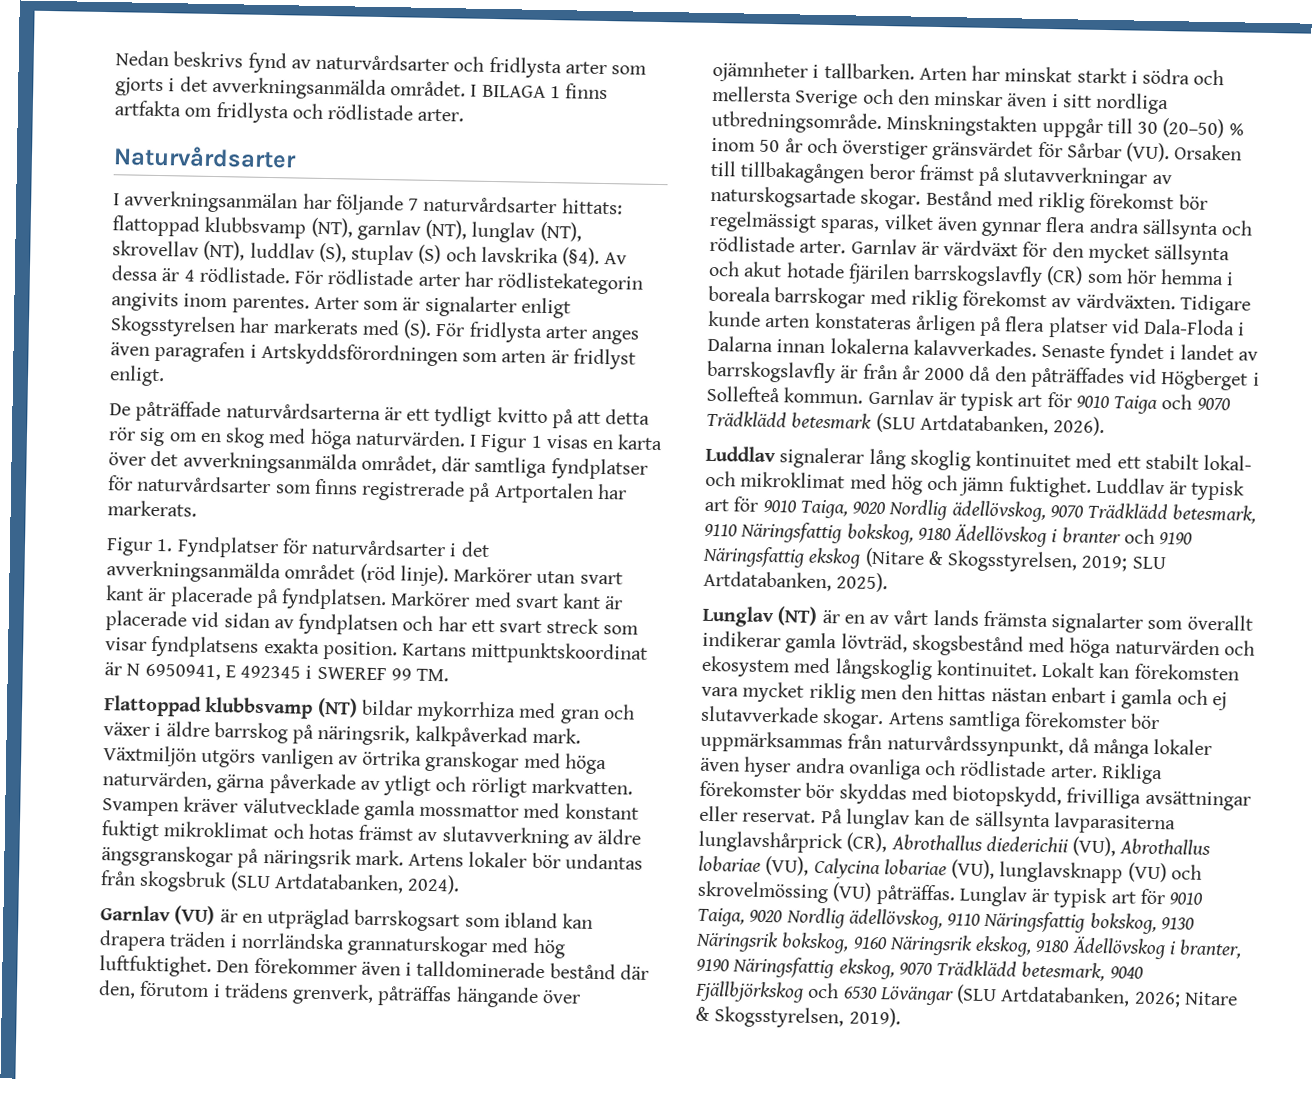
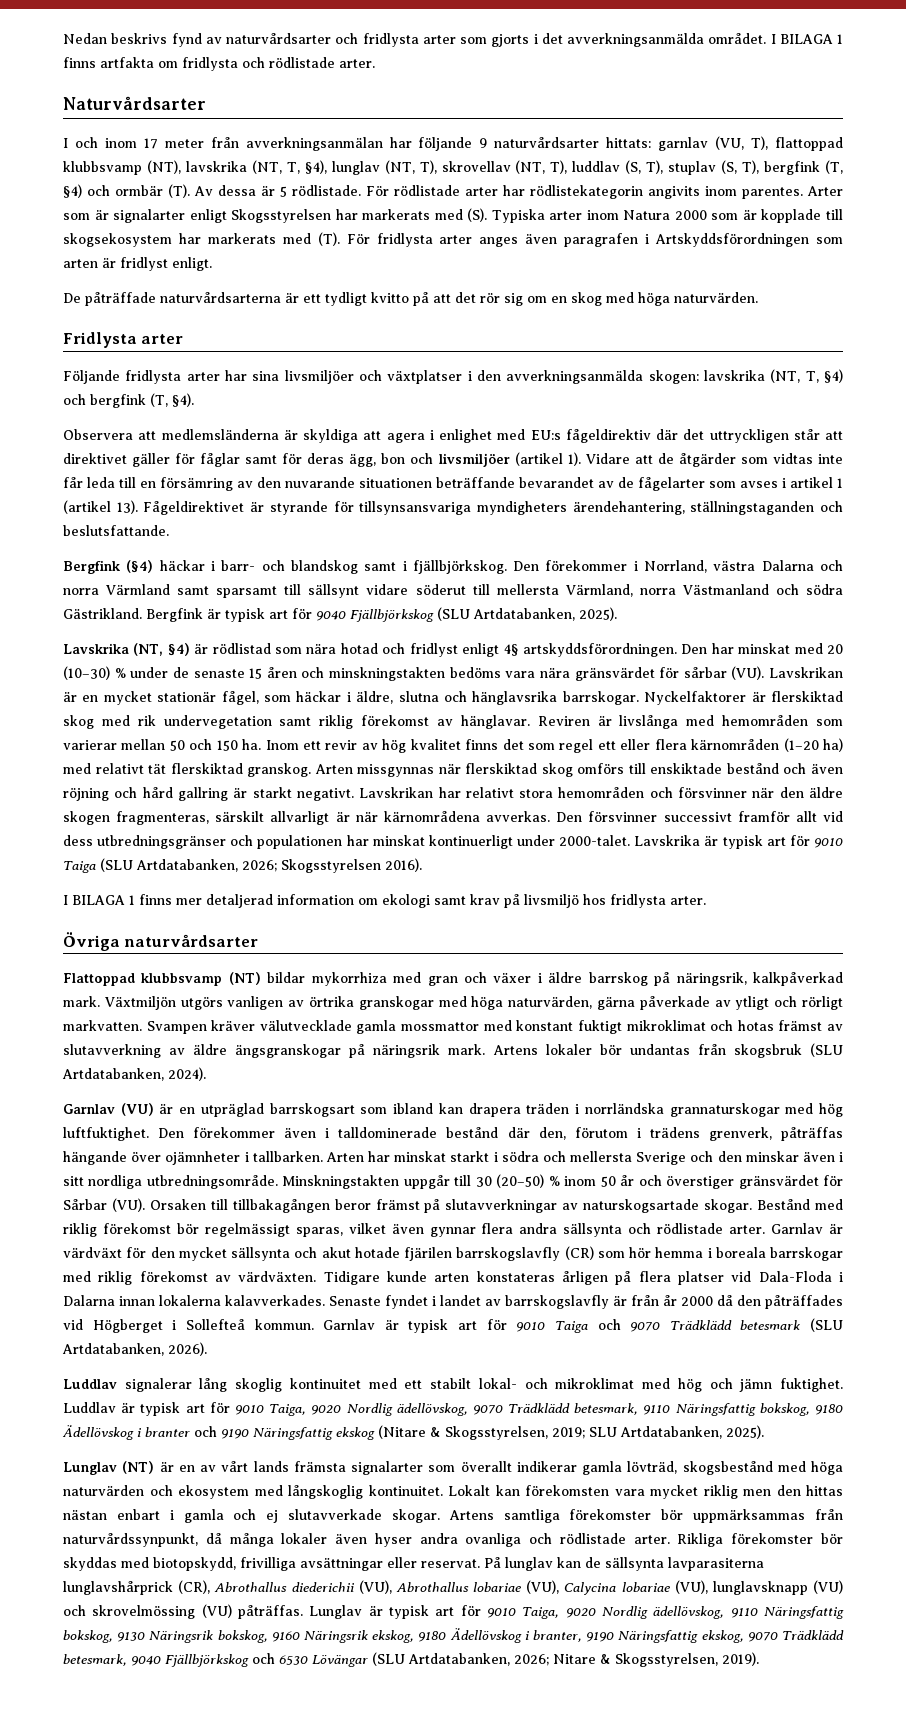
(120, 199) none -> [74,137,239,149] och inom 17 meter från
[408,198,420,211] 7 -> [479,138,488,148] 9
[112,215,582,243] [112,240,601,267] flattoppad klubbsvamp (NT), garnlav (NT), lunglav (NT), skrovellav (NT), luddlav (S), stuplav (S) och lavskrika (§4). -> [658,136,843,151] [63,160,843,175] [63,184,190,198] garnlav (VU, T), flattoppad klubbsvamp (NT), lavskrika (NT, T, §4), lunglav (NT, T), skrovellav (NT, T), luddlav (S, T), stuplav (S, T), bergfink (T, §4) och ormbär (T).
[183,269,195,282] 4 -> [280,186,287,197] 5
(433, 329) none -> [491,209,843,223] [63,232,340,247] Typiska arter inom Natura 2000 som är kopplade till skogsekosystem har markerats med (T).
[605,409,651,425] detta -> [455,292,476,303] det
[469,433,664,453] [108,450,648,480] [108,475,627,504] [107,500,197,517] [106,536,490,559] [106,560,623,587] [106,585,624,611] [105,610,639,636] [105,635,649,665] [104,662,450,682] I Figur 1 visas en karta över det avverkningsanmälda området, där samtliga fyndplatser för naturvårdsarter som finns registrerade på Artportalen har markerats. // Figur 1. Fyndplatser för naturvårdsarter i det avverkningsanmälda området (röd linje). Markörer utan svart kant är placerade på fyndplatsen. Markörer med svart kant är placerade vid sidan av fyndplatsen och har ett svart streck som visar fyndplatsens exakta position. Kartans mittpunktskoordinat är N 6950941, E 492345 i SWEREF 99 TM. -> [63,332,184,348] [63,369,844,384] [63,393,194,408] [63,429,843,443] [63,452,844,467] [63,477,843,491] [63,500,843,515] [63,525,169,536] [63,560,843,574] [63,584,843,598] [63,607,617,622] [63,643,843,657] [63,666,843,681] [63,691,843,705] [63,715,843,729] [63,738,844,753] [63,763,843,777] [63,787,843,801] [63,811,843,825] [63,835,843,849] [63,858,422,873] [63,894,706,908] [63,932,259,951] // Fridlysta arter // Följande fridlysta arter har sina livsmiljöer och växtplatser i den avverkningsanmälda skogen: lavskrika (NT, T, §4) och bergfink (T, §4). // Observera att medlemsländerna är skyldiga att agera i enlighet med EU:s fågeldirektiv där det uttryckligen står att direktivet gäller för fåglar samt för deras ägg, bon och livsmiljöer (artikel 1). Vidare att de åtgärder som vidtas inte får leda till en försämring av den nuvarande situationen beträffande bevarandet av de fågelarter som avses i artikel 1 (artikel 13). Fågeldirektivet är styrande för tillsynsansvariga myndigheters ärendehantering, ställningstaganden och beslutsfattande. // Bergfink (§4) häckar i barr- och blandskog samt i fjällbjörkskog. Den förekommer i Norrland, västra Dalarna och norra Värmland samt sparsamt till sällsynt vidare söderut till mellersta Värmland, norra Västmanland och södra Gästrikland. Bergfink är typisk art för 9040 Fjällbjörkskog (SLU Artdatabanken, 2025). // Lavskrika (NT, §4) är rödlistad som nära hotad och fridlyst enligt 4§ artskyddsförordningen. Den har minskat med 20 (10–30) % under de senaste 15 åren och minskningstakten bedöms vara nära gränsvärdet för sårbar (VU). Lavskrikan är en mycket stationär fågel, som häckar i äldre, slutna och hänglavsrika barrskogar. Nyckelfaktorer är flerskiktad skog med rik undervegetation samt riklig förekomst av hänglavar. Reviren är livslånga med hemområden som varierar mellan 50 och 150 ha. Inom ett revir av hög kvalitet finns det som regel ett eller flera kärnområden (1–20 ha) med relativt tät flerskiktad granskog. Arten missgynnas när flerskiktad skog omförs till enskiktade bestånd och även röjning och hård gallring är starkt negativt. Lavskrikan har relativt stora hemområden och försvinner när den äldre skogen fragmenteras, särskilt allvarligt är när kärnområdena avverkas. Den försvinner successivt framför allt vid dess utbredningsgränser och populationen har minskat kontinuerligt under 2000-talet. Lavskrika är typisk art för 9010 Taiga (SLU Artdatabanken, 2026; Skogsstyrelsen 2016). // I BILAGA 1 finns mer detaljerad information om ekologi samt krav på livsmiljö hos fridlysta arter. // Övriga naturvårdsarter

